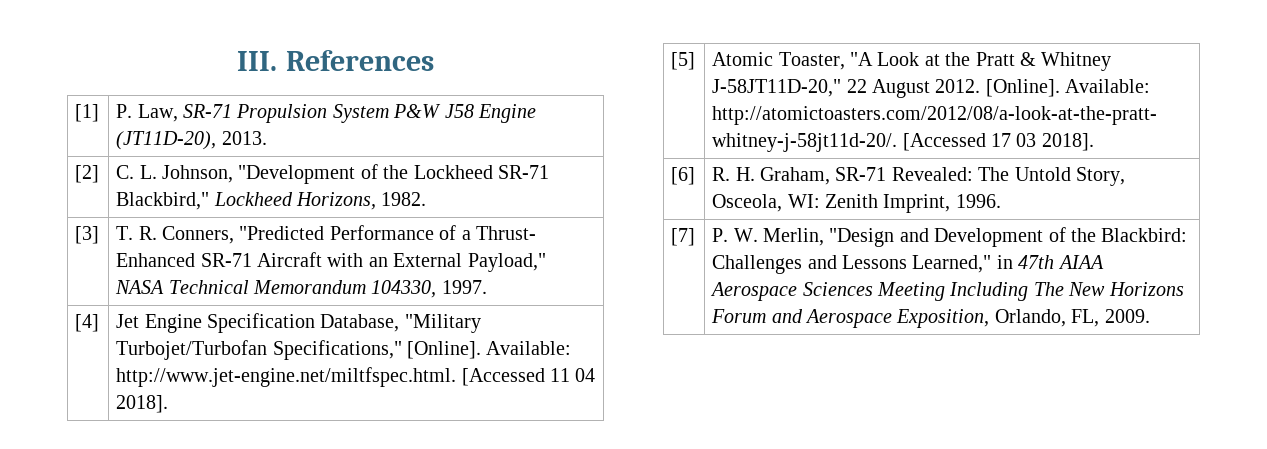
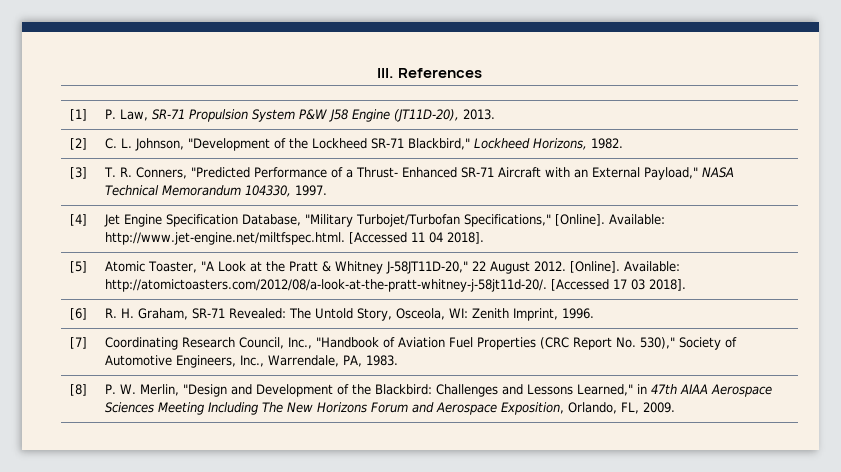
(696, 237) none -> [104,337,737,350] [104,355,398,368] [69,384,87,396] | Coordinating Research Council, Inc., "Handbook of Aviation Fuel Properties (CRC Report No. 530)," Society of Automotive Engineers, Inc., Warrendale, PA, 1983. // [8]

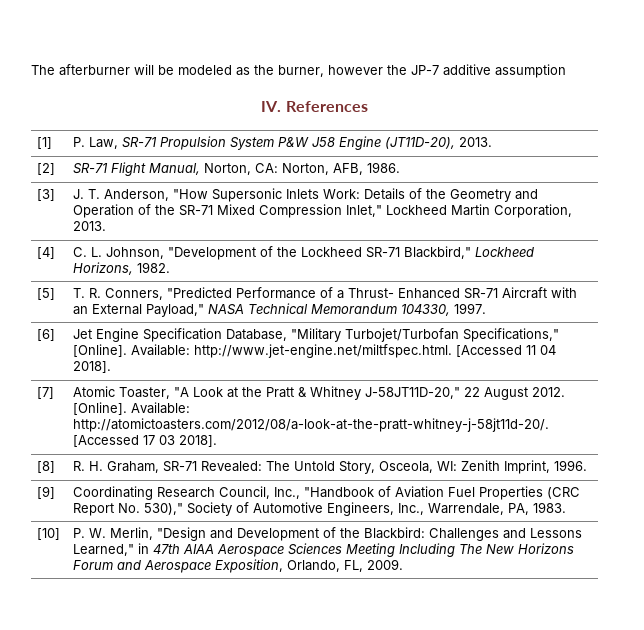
[376,68,394,78] III. -> [31,64,566,78] [261,101,282,112] The afterburner will be modeled as the burner, however the JP-7 additive assumption // IV.
(87, 144) none -> [73,162,401,176] [37,189,56,201] [73,188,539,202] [73,204,573,218] [73,221,107,231] [37,247,56,259] | SR-71 Flight Manual, Norton, CA: Norton, AFB, 1986. // [3] | J. T. Anderson, "How Supersonic Inlets Work: Details of the Geometry and Operation of the SR-71 Mixed Compression Inlet," Lockheed Martin Corporation, 2013. // [4]
[69,167,87,179] [3] -> [37,288,56,300] [5]
[69,214,87,226] [4] -> [37,329,56,341] [6]
[69,261,87,273] [5] -> [37,387,55,399] [7]
[69,308,87,320] [6] -> [37,461,56,473] [8]
[69,337,87,349] [7] -> [37,486,56,499] [9]
[69,384,87,396] [8] -> [37,528,61,540] [10]

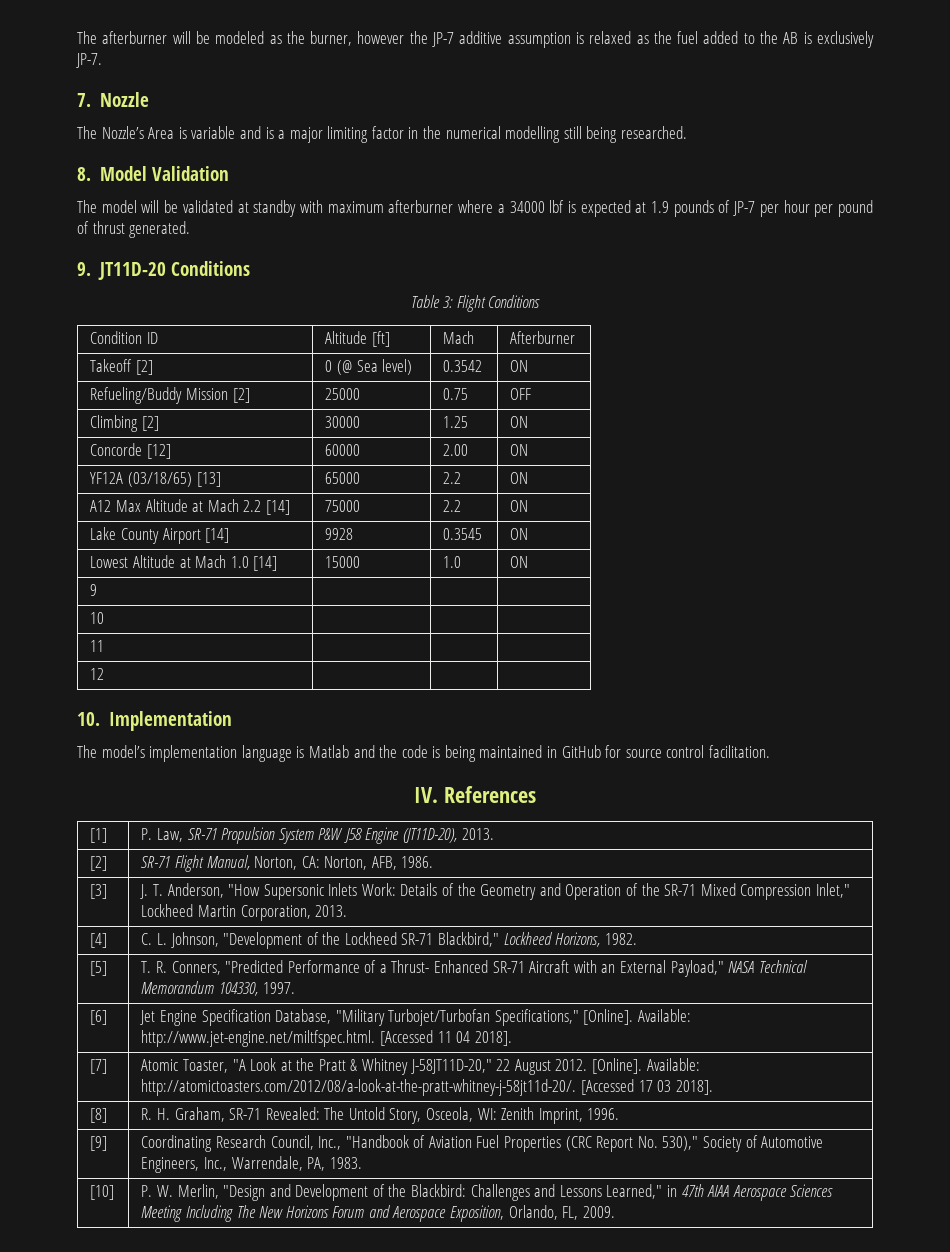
(566, 71) none -> [575,31,875,48] [76,53,102,68] [77,92,149,107] [77,126,688,143] [77,166,229,181] [77,200,874,217] [77,221,191,238] [77,261,250,280] [410,295,541,312] [90,331,158,344] [325,331,390,347] [443,331,475,344] [510,331,576,344] [90,359,153,375] [325,359,413,375] [443,360,483,372] [510,360,529,372] [90,387,250,404] [325,388,361,400] [443,388,469,400] [510,388,532,400] [90,415,159,432] [325,416,361,428] [443,416,469,428] [510,416,529,428] [90,443,171,459] [325,444,361,456] [443,444,469,456] [510,444,529,456] [90,472,221,487] [325,472,361,484] [443,472,462,484] [510,472,529,484] [90,499,290,515] [325,500,361,512] [443,500,462,512] [510,500,529,512] [90,527,230,544] [325,528,354,540] [443,528,483,540] [510,528,529,540] [90,555,278,571] [325,556,361,568] [443,556,462,568] [510,556,529,568] [90,584,98,596] [90,612,105,624] [90,640,105,652] [90,668,105,680] [77,711,232,731] [77,745,771,762] is relaxed as the fuel added to the AB is exclusively JP-7. // 7. Nozzle // The Nozzle’s Area is variable and is a major limiting factor in the numerical modelling still being researched. // 8. Model Validation // The model will be validated at standby with maximum afterburner where a 34000 lbf is expected at 1.9 pounds of JP-7 per hour per pound of thrust generated. // 9. JT11D-20 Conditions // Table 3: Flight Conditions // Condition ID | Altitude [ft] | Mach | Afterburner // Takeoff [2] | 0 (@ Sea level) | 0.3542 | ON // Refueling/Buddy Mission [2] | 25000 | 0.75 | OFF // Climbing [2] | 30000 | 1.25 | ON // Concorde [12] | 60000 | 2.00 | ON // YF12A (03/18/65) [13] | 65000 | 2.2 | ON // A12 Max Altitude at Mach 2.2 [14] | 75000 | 2.2 | ON // Lake County Airport [14] | 9928 | 0.3545 | ON // Lowest Altitude at Mach 1.0 [14] | 15000 | 1.0 | ON // 9 | | | // 10 | | | // 11 | | | // 12 | | | // 10. Implementation // The model’s implementation language is Matlab and the code is being maintained in GitHub for source control facilitation.

